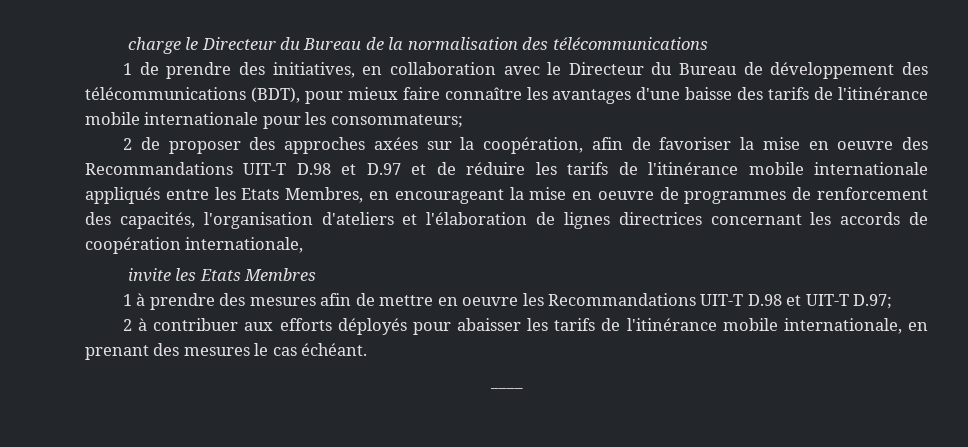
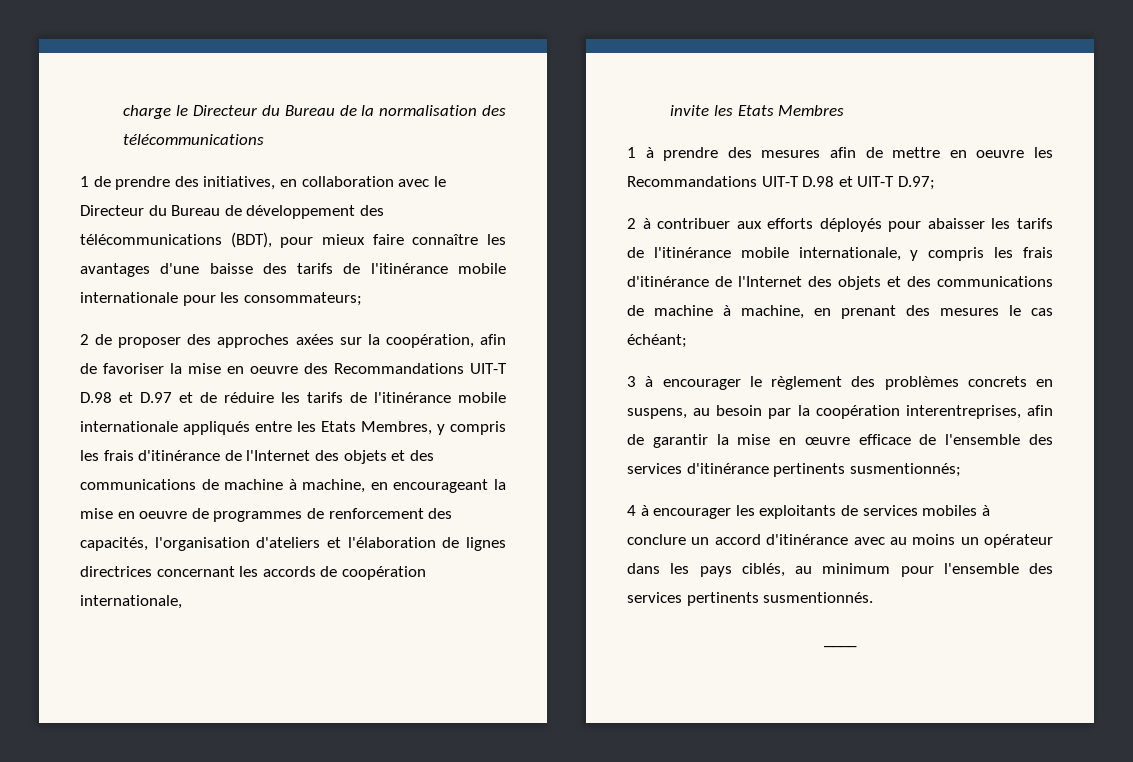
(364, 195) none -> [437,421,506,435] [80,450,434,464] [80,479,366,493] y compris les frais d'itinérance de l'Internet des objets et des communications de machine à machine,
(902, 326) none -> [910,247,1053,261] [627,276,1053,290] [627,305,804,319] y compris les frais d'itinérance de l'Internet des objets et des communications de machine à machine,
[301,343,368,356] échéant. -> [627,334,687,348] [627,376,1053,390] [627,405,1053,419] [627,434,1053,448] [627,463,961,477] [627,505,990,519] [627,534,1053,548] [627,563,1053,577] [627,592,874,606] échéant; // 3 à encourager le règlement des problèmes concrets en suspens, au besoin par la coopération interentreprises, afin de garantir la mise en œuvre efficace de l'ensemble des services d'itinérance pertinents susmentionnés; // 4 à encourager les exploitants de services mobiles à conclure un accord d'itinérance avec au moins un opérateur dans les pays ciblés, au minimum pour l'ensemble des services pertinents susmentionnés.

